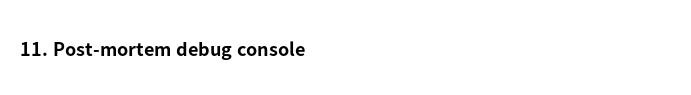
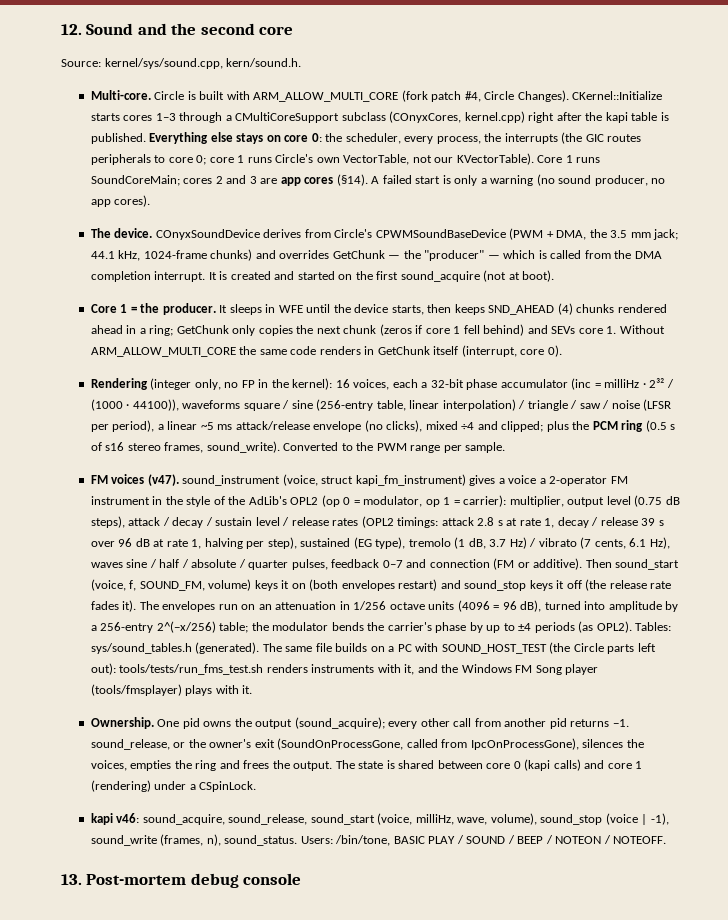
[20,42,48,56] 11. -> [61,23,294,35] [61,58,302,69] [90,90,663,102] [90,111,669,123] [90,132,642,144] [90,153,601,165] [90,174,666,186] [90,195,151,207] [90,228,679,240] [90,249,662,261] [90,270,555,282] [90,303,667,315] [90,324,665,336] [90,345,562,357] [90,378,674,390] [90,399,672,411] [90,420,676,432] [90,441,506,453] [90,474,628,486] [90,495,680,507] [90,516,664,528] [90,537,670,549] [90,558,680,570] [90,579,672,591] [90,600,679,612] [90,621,672,633] [90,642,656,654] [90,663,599,675] [90,684,253,696] [90,717,629,729] [90,738,644,750] [90,759,643,771] [90,780,257,792] [90,813,669,825] [90,834,667,846] [61,874,82,885] 12. Sound and the second core // Source: kernel/sys/sound.cpp, kern/sound.h. // Multi-core. Circle is built with ARM_ALLOW_MULTI_CORE (fork patch #4, Circle Changes). CKernel::Initialize starts cores 1–3 through a CMultiCoreSupport subclass (COnyxCores, kernel.cpp) right after the kapi table is published. Everything else stays on core 0: the scheduler, every process, the interrupts (the GIC routes peripherals to core 0; core 1 runs Circle's own VectorTable, not our KVectorTable). Core 1 runs SoundCoreMain; cores 2 and 3 are app cores (§14). A failed start is only a warning (no sound producer, no app cores). // The device. COnyxSoundDevice derives from Circle's CPWMSoundBaseDevice (PWM + DMA, the 3.5 mm jack; 44.1 kHz, 1024-frame chunks) and overrides GetChunk — the "producer" — which is called from the DMA completion interrupt. It is created and started on the first sound_acquire (not at boot). // Core 1 = the producer. It sleeps in WFE until the device starts, then keeps SND_AHEAD (4) chunks rendered ahead in a ring; GetChunk only copies the next chunk (zeros if core 1 fell behind) and SEVs core 1. Without ARM_ALLOW_MULTI_CORE the same code renders in GetChunk itself (interrupt, core 0). // Rendering (integer only, no FP in the kernel): 16 voices, each a 32-bit phase accumulator (inc = milliHz · 2³² / (1000 · 44100)), waveforms square / sine (256-entry table, linear interpolation) / triangle / saw / noise (LFSR per period), a linear ~5 ms attack/release envelope (no clicks), mixed ÷4 and clipped; plus the PCM ring (0.5 s of s16 stereo frames, sound_write). Converted to the PWM range per sample. // FM voices (v47). sound_instrument (voice, struct kapi_fm_instrument) gives a voice a 2-operator FM instrument in the style of the AdLib's OPL2 (op 0 = modulator, op 1 = carrier): multiplier, output level (0.75 dB steps), attack / decay / sustain level / release rates (OPL2 timings: attack 2.8 s at rate 1, decay / release 39 s over 96 dB at rate 1, halving per step), sustained (EG type), tremolo (1 dB, 3.7 Hz) / vibrato (7 cents, 6.1 Hz), waves sine / half / absolute / quarter pulses, feedback 0–7 and connection (FM or additive). Then sound_start (voice, f, SOUND_FM, volume) keys it on (both envelopes restart) and sound_stop keys it off (the release rate fades it). The envelopes run on an attenuation in 1/256 octave units (4096 = 96 dB), turned into amplitude by a 256-entry 2^(−x/256) table; the modulator bends the carrier's phase by up to ±4 periods (as OPL2). Tables: sys/sound_tables.h (generated). The same file builds on a PC with SOUND_HOST_TEST (the Circle parts left out): tools/tests/run_fms_test.sh renders instruments with it, and the Windows FM Song player (tools/fmsplayer) plays with it. // Ownership. One pid owns the output (sound_acquire); every other call from another pid returns −1. sound_release, or the owner's exit (SoundOnProcessGone, called from IpcOnProcessGone), silences the voices, empties the ring and frees the output. The state is shared between core 0 (kapi calls) and core 1 (rendering) under a CSpinLock. // kapi v46: sound_acquire, sound_release, sound_start (voice, milliHz, wave, volume), sound_stop (voice | -1), sound_write (frames, n), sound_status. Users: /bin/tone, BASIC PLAY / SOUND / BEEP / NOTEON / NOTEOFF. // 13.

